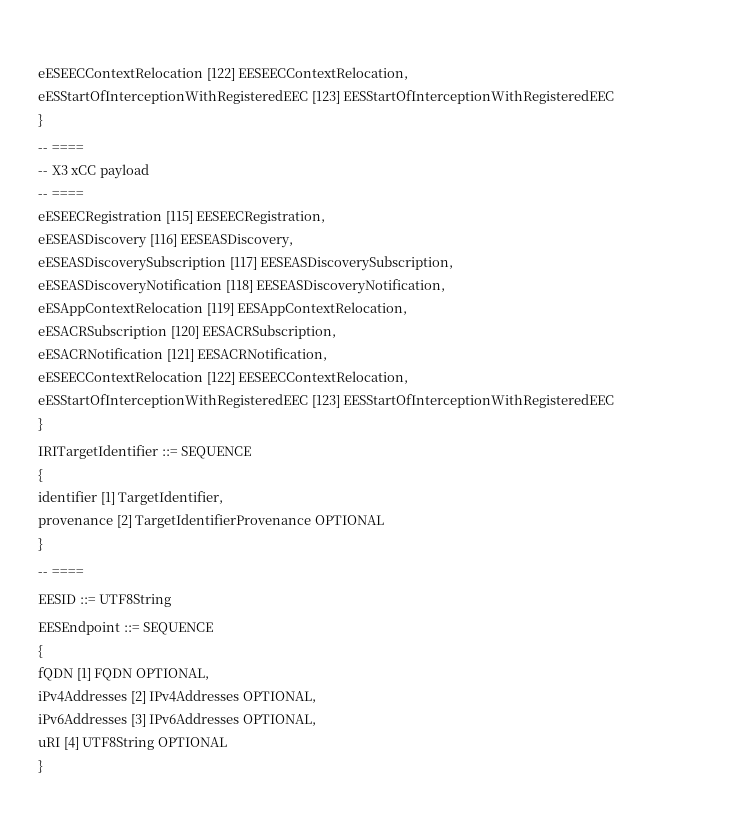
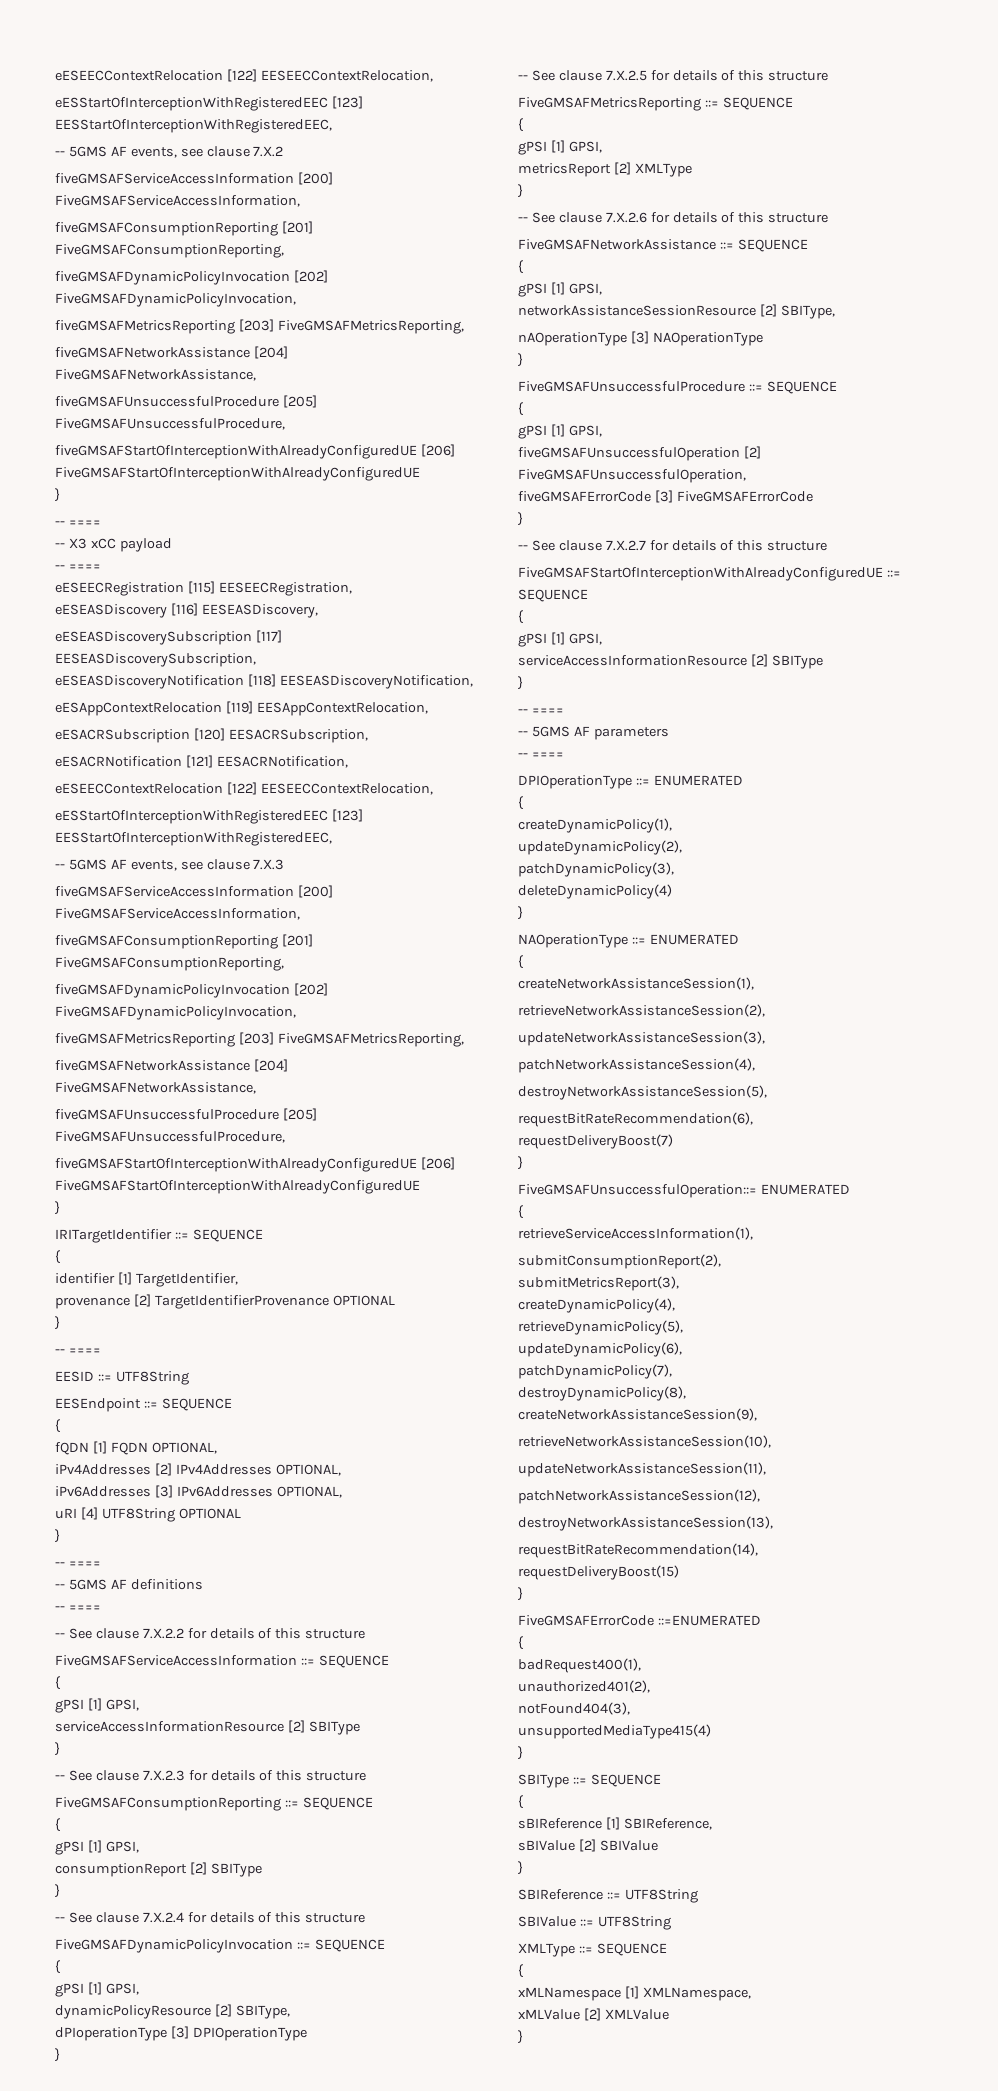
[38,67,409,81] [38,90,615,104] eESEECContextRelocation [122] EESEECContextRelocation, // eESStartOfInterceptionWithRegisteredEEC [123] EESStartOfInterceptionWithRegisteredEEC -> [55,69,433,82] [55,96,363,111] [55,119,332,133] [55,146,284,158] [55,172,333,185] [55,195,300,207] [55,221,313,236] [55,244,284,258] [55,270,328,285] [55,293,296,307] [55,319,464,334] [55,346,288,359] [55,369,256,381] [55,395,317,408] [55,418,285,430] [55,444,455,459] [55,467,420,481] eESEECContextRelocation [122] EESEECContextRelocation, // eESStartOfInterceptionWithRegisteredEEC [123] EESStartOfInterceptionWithRegisteredEEC, // -- 5GMS AF events, see clause 7.X.2 // fiveGMSAFServiceAccessInformation [200] FiveGMSAFServiceAccessInformation, // fiveGMSAFConsumptionReporting [201] FiveGMSAFConsumptionReporting, // fiveGMSAFDynamicPolicyInvocation [202] FiveGMSAFDynamicPolicyInvocation, // fiveGMSAFMetricsReporting [203] FiveGMSAFMetricsReporting, // fiveGMSAFNetworkAssistance [204] FiveGMSAFNetworkAssistance, // fiveGMSAFUnsuccessfulProcedure [205] FiveGMSAFUnsuccessfulProcedure, // fiveGMSAFStartOfInterceptionWithAlreadyConfiguredUE [206] FiveGMSAFStartOfInterceptionWithAlreadyConfiguredUE
[343,394,615,408] EESStartOfInterceptionWithRegisteredEEC -> [55,832,332,846] [55,859,285,871] [55,885,333,898] [55,908,300,920] [55,934,313,949] [55,957,284,971] [55,983,328,998] [55,1006,296,1020] [55,1032,464,1047] [55,1059,288,1072] [55,1082,256,1094] [55,1108,317,1121] [55,1131,285,1143] [55,1157,455,1172] [55,1180,420,1194] EESStartOfInterceptionWithRegisteredEEC, // -- 5GMS AF events, see clause 7.X.3 // fiveGMSAFServiceAccessInformation [200] FiveGMSAFServiceAccessInformation, // fiveGMSAFConsumptionReporting [201] FiveGMSAFConsumptionReporting, // fiveGMSAFDynamicPolicyInvocation [202] FiveGMSAFDynamicPolicyInvocation, // fiveGMSAFMetricsReporting [203] FiveGMSAFMetricsReporting, // fiveGMSAFNetworkAssistance [204] FiveGMSAFNetworkAssistance, // fiveGMSAFUnsuccessfulProcedure [205] FiveGMSAFUnsuccessfulProcedure, // fiveGMSAFStartOfInterceptionWithAlreadyConfiguredUE [206] FiveGMSAFStartOfInterceptionWithAlreadyConfiguredUE
(43, 766) none -> [55,1561,101,1567] [55,1579,203,1590] [55,1605,101,1611] [55,1628,366,1639] [55,1655,389,1668] [55,1676,60,1690] [55,1698,139,1713] [55,1720,360,1735] [55,1742,60,1756] [55,1770,367,1781] [55,1797,373,1811] [55,1818,60,1832] [55,1840,139,1855] [55,1862,262,1877] [55,1884,60,1898] [55,1912,366,1923] [55,1939,385,1953] [55,1960,60,1974] [55,1982,139,1997] [55,2004,290,2019] [55,2026,307,2041] [55,2048,60,2062] [518,70,829,81] [518,97,793,111] [518,118,523,132] [518,140,602,155] [518,162,692,177] [518,184,523,198] [518,212,829,223] [518,239,808,252] [518,260,523,274] [518,282,602,297] [518,304,835,319] [518,331,763,346] [518,353,523,367] [518,381,837,394] [518,402,523,416] [518,424,602,439] [518,446,761,461] [518,469,746,483] [518,490,813,503] [518,512,523,526] [518,540,828,551] [518,567,901,581] [518,589,588,602] [518,610,523,624] [518,632,602,647] [518,654,823,669] [518,676,523,690] [518,708,564,714] [518,726,669,740] [518,752,564,758] [518,775,743,789] [518,796,523,810] [518,818,672,833] [518,840,682,855] [518,862,674,877] [518,884,672,899] [518,906,523,920] [518,934,739,948] [518,955,523,969] [518,977,754,990] [518,1004,765,1017] [518,1031,765,1046] [518,1058,755,1073] [518,1085,767,1100] [518,1112,753,1127] [518,1134,673,1149] [518,1156,523,1170] [518,1184,850,1198] [518,1205,523,1219] [518,1227,753,1240] [518,1254,721,1269] [518,1276,679,1291] [518,1298,675,1313] [518,1320,683,1335] [518,1342,682,1357] [518,1364,672,1379] [518,1386,686,1401] [518,1408,757,1421] [518,1435,771,1448] [518,1462,766,1477] [518,1489,760,1504] [518,1516,773,1531] [518,1543,758,1558] [518,1565,679,1580] [518,1587,523,1601] [518,1615,761,1626] [518,1636,523,1650] [518,1658,641,1673] [518,1680,650,1693] [518,1702,630,1715] [518,1724,711,1739] [518,1746,523,1760] [518,1774,661,1788] [518,1795,523,1809] [518,1817,712,1830] [518,1839,658,1852] [518,1861,523,1875] [518,1889,698,1903] [518,1916,671,1930] [518,1943,667,1957] [518,1964,523,1978] [518,1986,751,2001] [518,2008,669,2021] [518,2030,523,2044] // -- ==== // -- 5GMS AF definitions // -- ==== // -- See clause 7.X.2.2 for details of this structure // FiveGMSAFServiceAccessInformation ::= SEQUENCE // { // gPSI [1] GPSI, // serviceAccessInformationResource [2] SBIType // } // -- See clause 7.X.2.3 for details of this structure // FiveGMSAFConsumptionReporting ::= SEQUENCE // { // gPSI [1] GPSI, // consumptionReport [2] SBIType // } // -- See clause 7.X.2.4 for details of this structure // FiveGMSAFDynamicPolicyInvocation ::= SEQUENCE // { // gPSI [1] GPSI, // dynamicPolicyResource [2] SBIType, // dPIoperationType [3] DPIOperationType // } // -- See clause 7.X.2.5 for details of this structure // FiveGMSAFMetricsReporting ::= SEQUENCE // { // gPSI [1] GPSI, // metricsReport [2] XMLType // } // -- See clause 7.X.2.6 for details of this structure // FiveGMSAFNetworkAssistance ::= SEQUENCE // { // gPSI [1] GPSI, // networkAssistanceSessionResource [2] SBIType, // nAOperationType [3] NAOperationType // } // FiveGMSAFUnsuccessfulProcedure ::= SEQUENCE // { // gPSI [1] GPSI, // fiveGMSAFUnsuccessfulOperation [2] FiveGMSAFUnsuccessfulOperation, // fiveGMSAFErrorCode [3] FiveGMSAFErrorCode // } // -- See clause 7.X.2.7 for details of this structure // FiveGMSAFStartOfInterceptionWithAlreadyConfiguredUE ::= SEQUENCE // { // gPSI [1] GPSI, // serviceAccessInformationResource [2] SBIType // } // -- ==== // -- 5GMS AF parameters // -- ==== // DPIOperationType ::= ENUMERATED // { // createDynamicPolicy(1), // updateDynamicPolicy(2), // patchDynamicPolicy(3), // deleteDynamicPolicy(4) // } // NAOperationType ::= ENUMERATED // { // createNetworkAssistanceSession(1), // retrieveNetworkAssistanceSession(2), // updateNetworkAssistanceSession(3), // patchNetworkAssistanceSession(4), // destroyNetworkAssistanceSession(5), // requestBitRateRecommendation(6), // requestDeliveryBoost(7) // } // FiveGMSAFUnsuccessfulOperation::= ENUMERATED // { // retrieveServiceAccessInformation(1), // submitConsumptionReport(2), // submitMetricsReport(3), // createDynamicPolicy(4), // retrieveDynamicPolicy(5), // updateDynamicPolicy(6), // patchDynamicPolicy(7), // destroyDynamicPolicy(8), // createNetworkAssistanceSession(9), // retrieveNetworkAssistanceSession(10), // updateNetworkAssistanceSession(11), // patchNetworkAssistanceSession(12), // destroyNetworkAssistanceSession(13), // requestBitRateRecommendation(14), // requestDeliveryBoost(15) // } // FiveGMSAFErrorCode ::=ENUMERATED // { // badRequest400(1), // unauthorized401(2), // notFound404(3), // unsupportedMediaType415(4) // } // SBIType ::= SEQUENCE // { // sBIReference [1] SBIReference, // sBIValue [2] SBIValue // } // SBIReference ::= UTF8String // SBIValue ::= UTF8String // XMLType ::= SEQUENCE // { // xMLNamespace [1] XMLNamespace, // xMLValue [2] XMLValue // }

